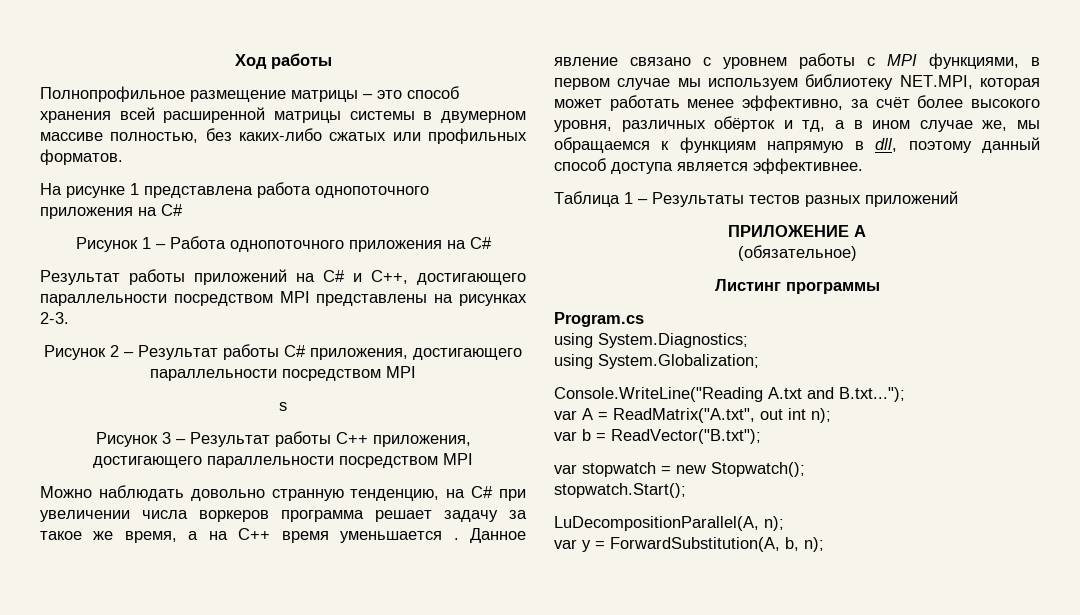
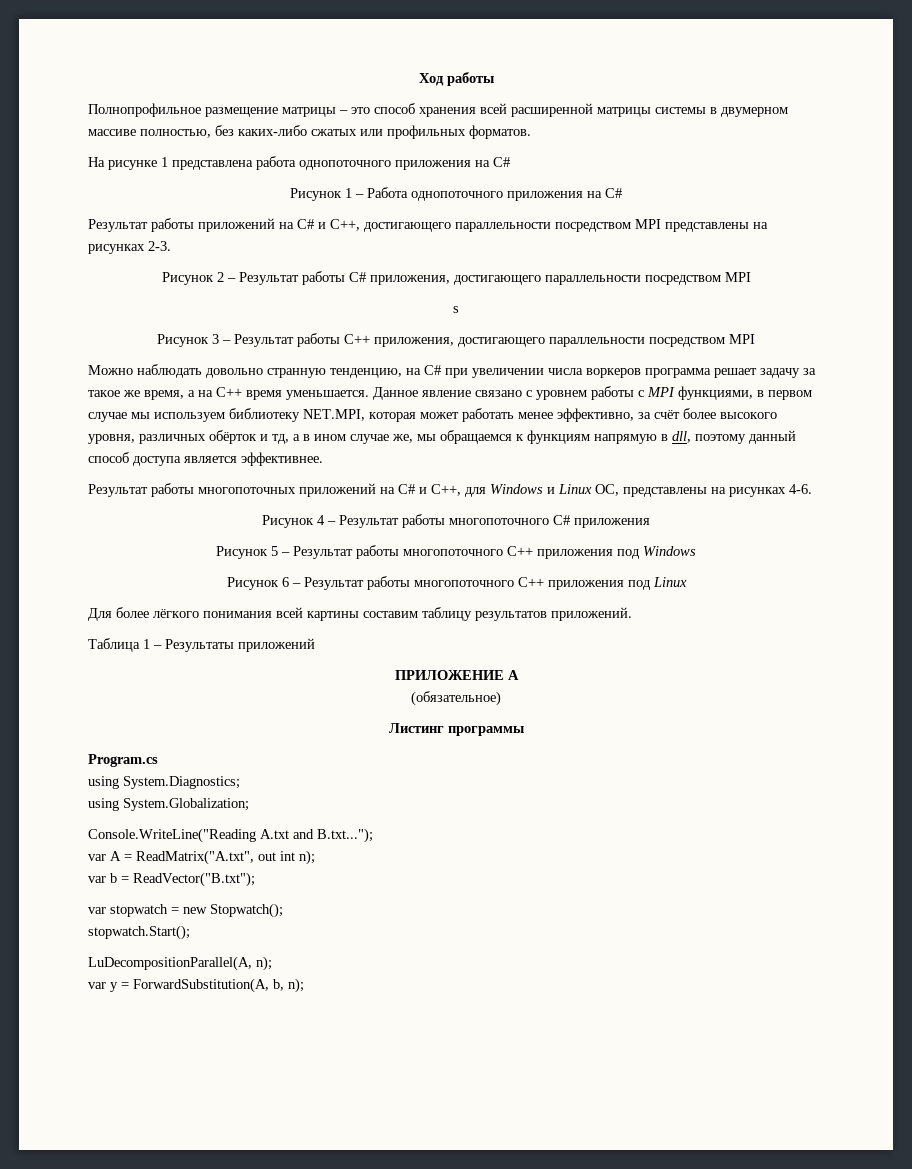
[340,531,459,543] уменьшается . -> [286,390,369,400] уменьшается.
(863, 166) none -> [88,483,812,497] [262,514,650,528] [216,545,696,559] [226,576,687,590] [88,607,632,621] // Результат работы многопоточных приложений на C# и C++, для Windows и Linux ОС, представлены на рисунках 4-6. // Рисунок 4 – Результат работы многопоточного C# приложения // Рисунок 5 – Результат работы многопоточного C++ приложения под Windows // Рисунок 6 – Результат работы многопоточного C++ приложения под Linux // Для более лёгкого понимания всей картины составим таблицу результатов приложений.
[749,195,861,207] тестов разных -> (234, 645) none

